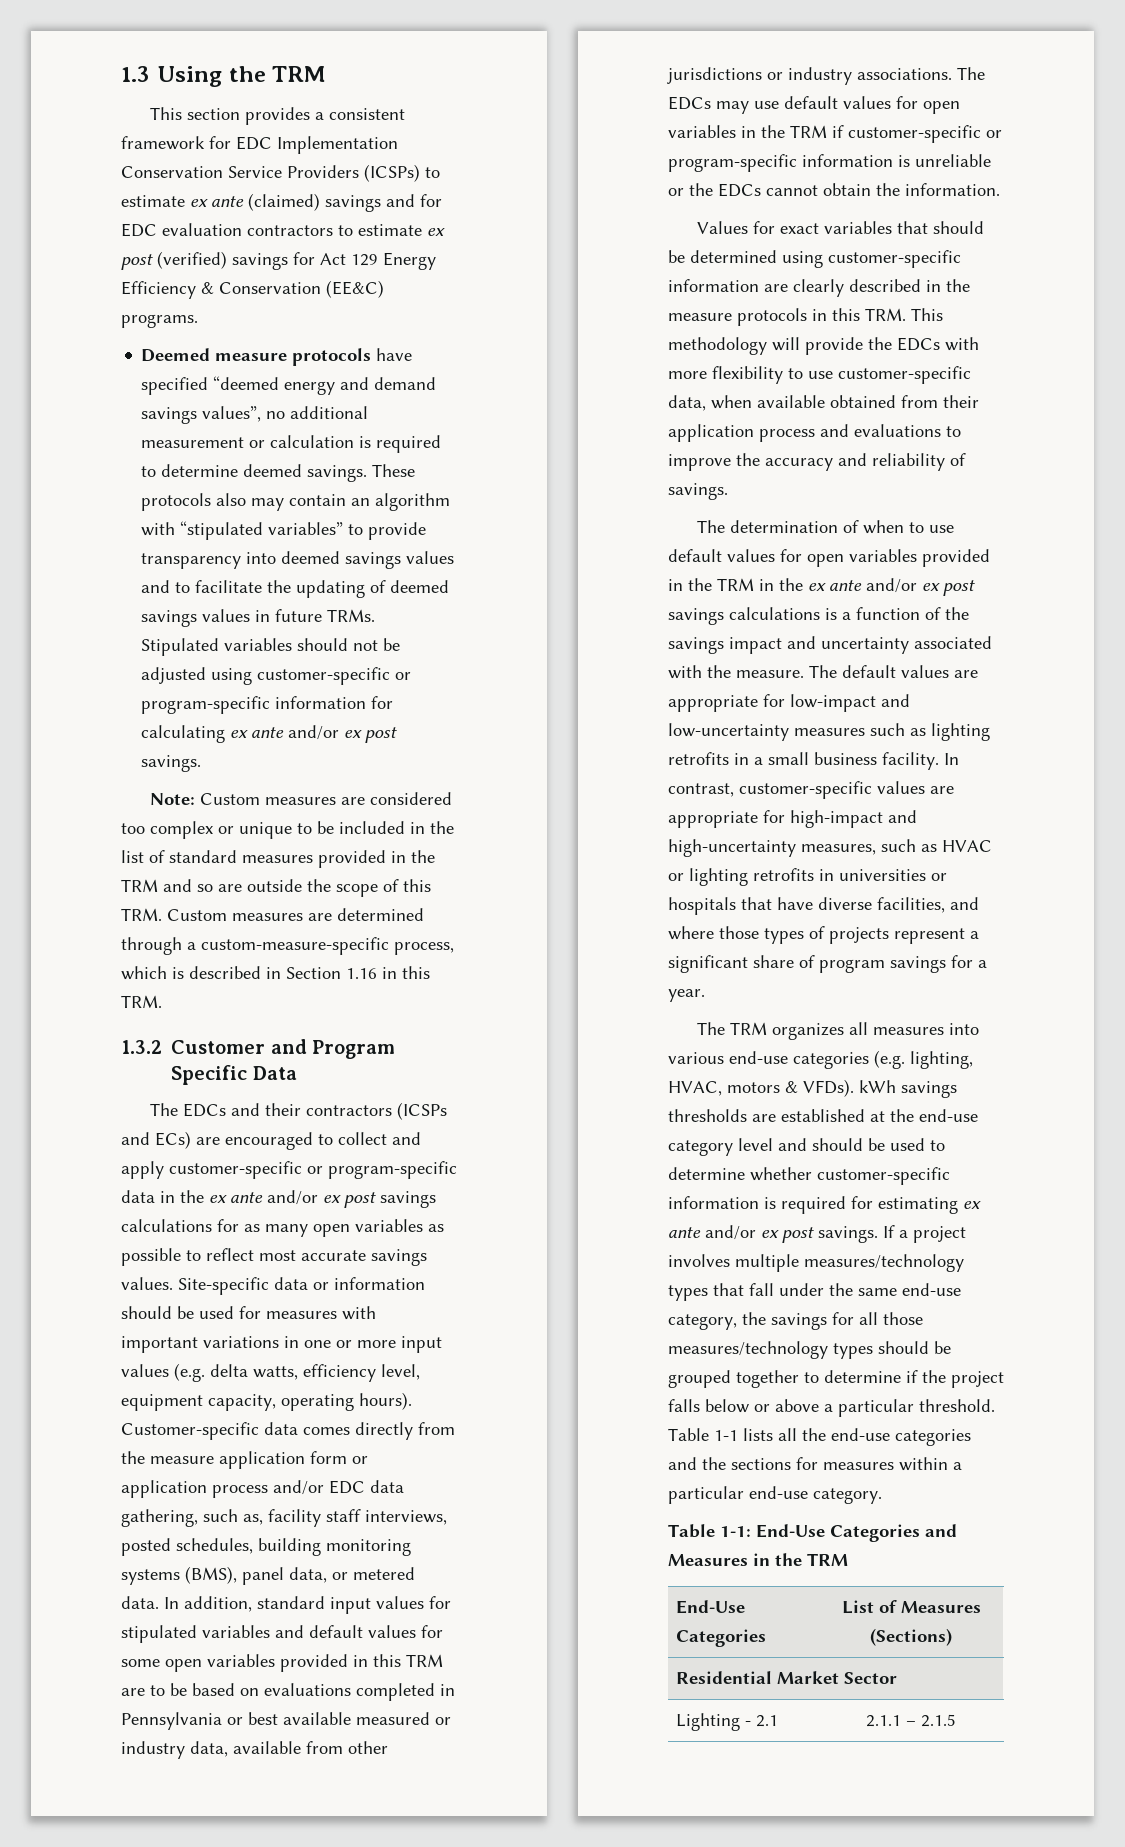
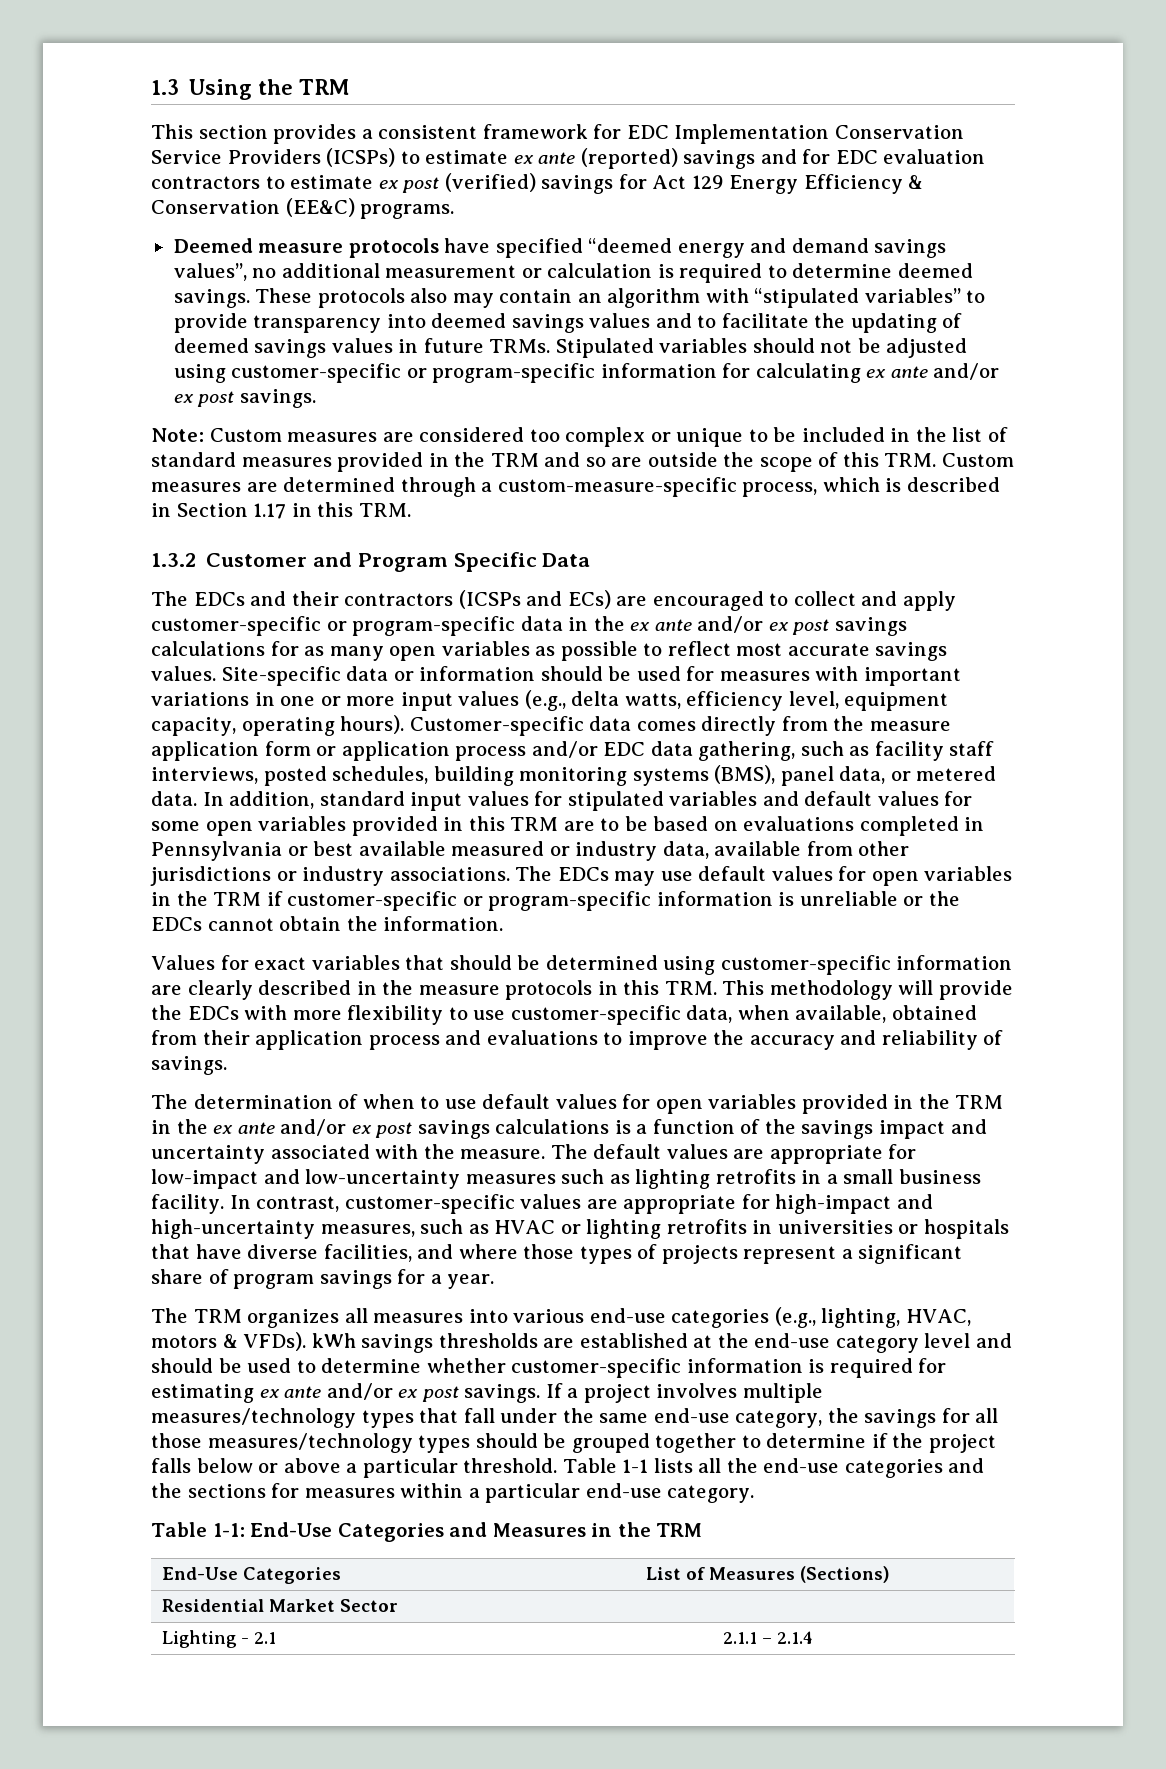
[248,193,320,211] (claimed) -> [580,148,678,169] (reported)
[346,968,377,979] 1.16 -> [253,503,287,519] 1.17
[174,1363,205,1382] (e.g. -> [524,690,566,711] (e.g.,
[243,1514,263,1525] as, -> [849,746,870,756] as
[757,395,825,408] available -> [795,1005,887,1023] available,
[874,1050,905,1069] (e.g. -> [774,1307,816,1328] (e.g.,
[921,1714,956,1727] 2.1.5 -> [776,1631,813,1644] 2.1.4

